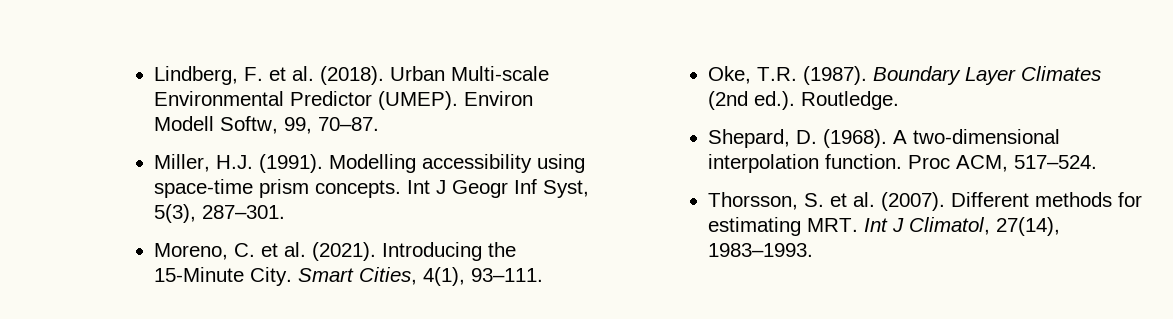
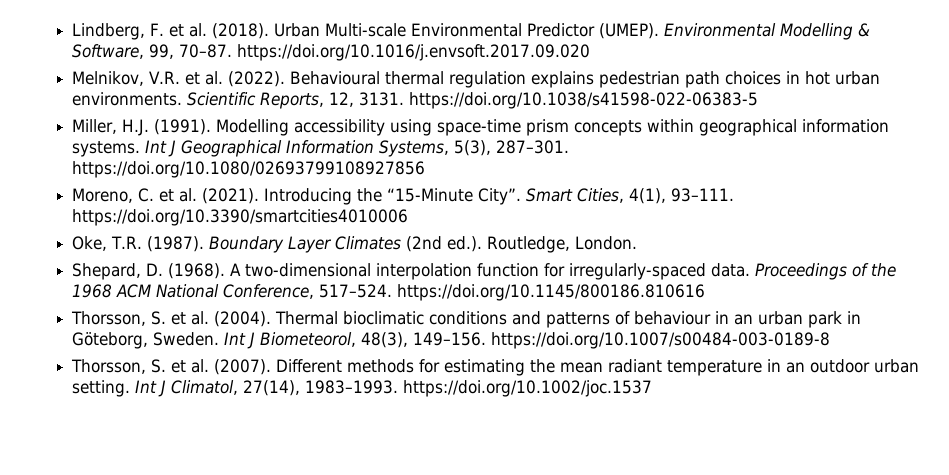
[464,91,534,106] [154,116,380,134] Environ Modell Softw, 99, 70–87. -> [663,23,870,40] [71,44,590,61] [71,71,880,88] [71,92,758,109] Environmental Modelling & Software, 99, 70–87. https://doi.org/10.1016/j.envsoft.2017.09.020 // Melnikov, V.R. et al. (2022). Behavioural thermal regulation explains pedestrian path choices in hot urban environments. Scientific Reports, 12, 3131. https://doi.org/10.1038/s41598-022-06383-5
[315,179,590,198] concepts. Int J Geogr Inf Syst, -> [573,119,889,136] [71,140,449,157] concepts within geographical information systems. Int J Geographical Information Systems,
(286, 212) none -> [71,161,425,178] https://doi.org/10.1080/02693799108927856
[154,267,293,286] 15-Minute City. -> [386,188,521,205] “15-Minute City”.
(544, 275) none -> [71,209,408,226] https://doi.org/10.3390/smartcities4010006
[801,91,900,110] Routledge. -> [486,236,637,253] Routledge, London.
[825,154,1098,172] function. Proc ACM, 517–524. -> [476,263,896,280] [71,284,705,301] [70,311,861,328] [71,332,830,349] function for irregularly-spaced data. Proceedings of the 1968 ACM National Conference, 517–524. https://doi.org/10.1145/800186.810616 // Thorsson, S. et al. (2004). Thermal bioclimatic conditions and patterns of behaviour in an urban park in Göteborg, Sweden. Int J Biometeorol, 48(3), 149–156. https://doi.org/10.1007/s00484-003-0189-8
[807,218,859,232] MRT. -> [529,359,919,376] [71,380,130,397] the mean radiant temperature in an outdoor urban setting.
(814, 250) none -> [402,380,652,397] https://doi.org/10.1002/joc.1537

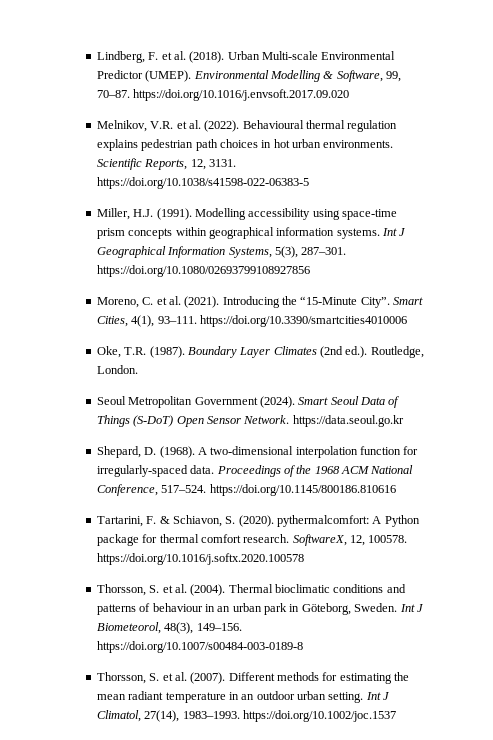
(637, 243) none -> [96,396,400,408] [96,415,404,427] // Seoul Metropolitan Government (2024). Smart Seoul Data of Things (S-DoT) Open Sensor Network. https://data.seoul.go.kr
(705, 292) none -> [96,515,420,527] [96,534,408,546] [96,553,304,565] // Tartarini, F. & Schiavon, S. (2020). pythermalcomfort: A Python package for thermal comfort research. SoftwareX, 12, 100578. https://doi.org/10.1016/j.softx.2020.100578

